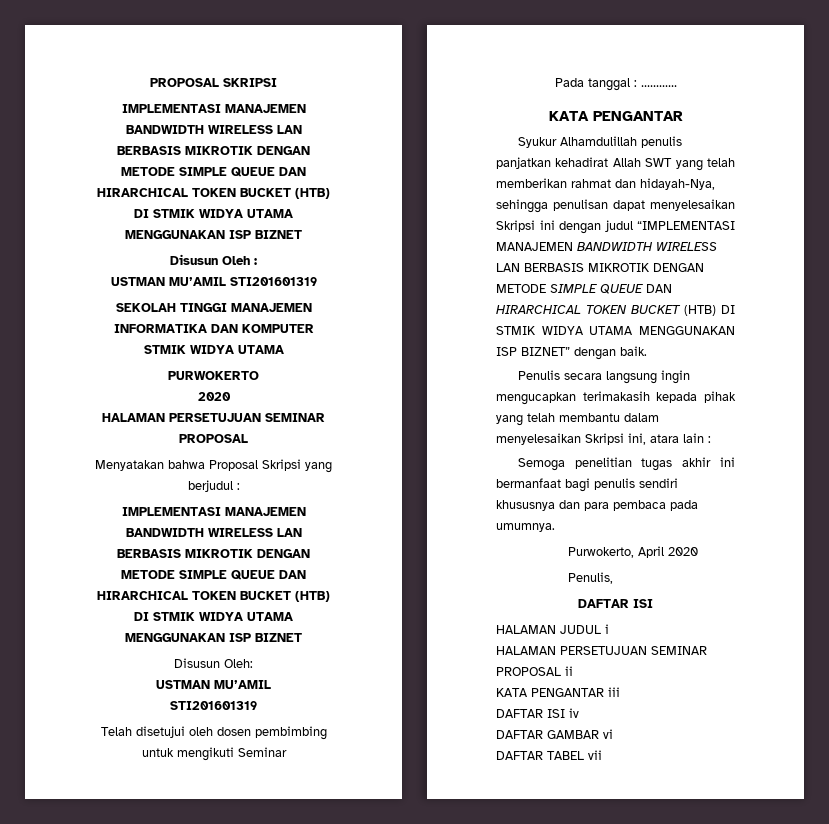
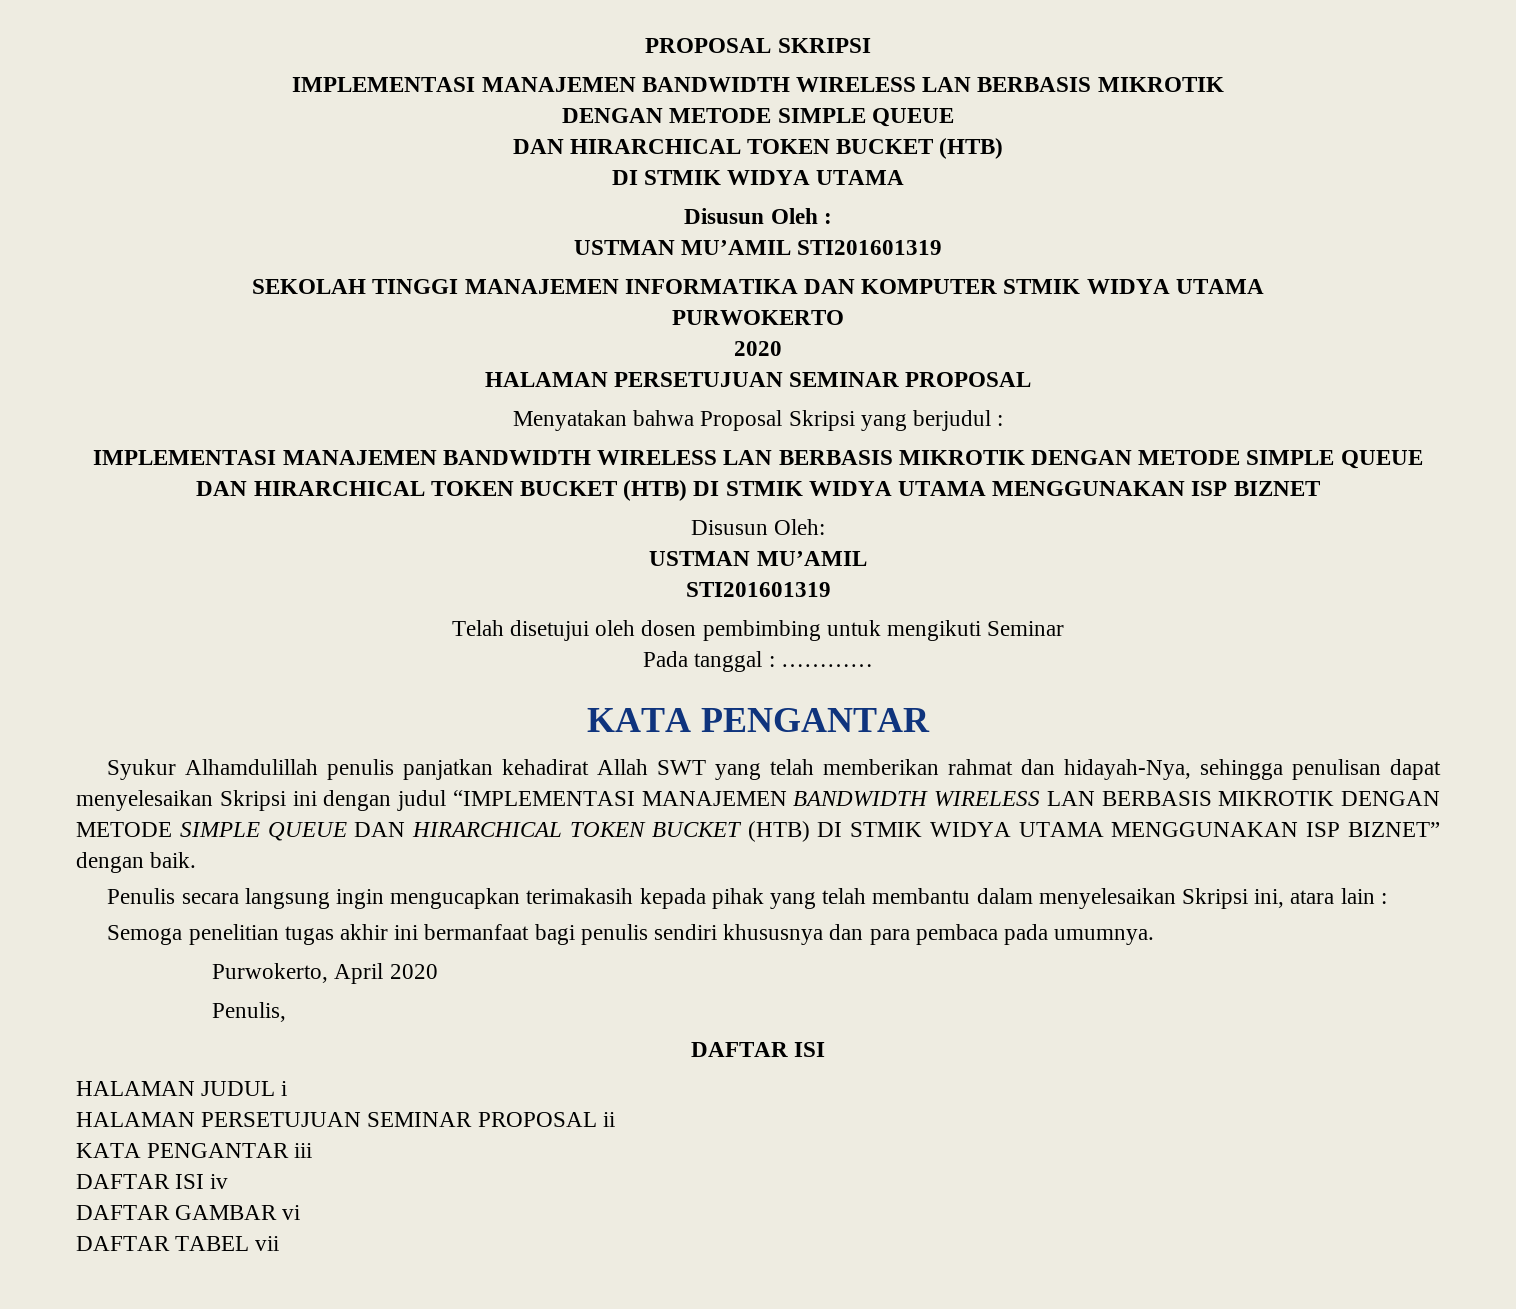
[257,146,310,155] [121,167,306,177] [97,188,330,199] [134,209,293,218] [125,230,302,239] DENGAN METODE SIMPLE QUEUE DAN HIRARCHICAL TOKEN BUCKET (HTB) DI STMIK WIDYA UTAMA MENGGUNAKAN ISP BIZNET -> [562,108,954,127] [512,138,1004,159] [611,170,905,185] // DENGAN METODE SIMPLE QUEUE // DAN HIRARCHICAL TOKEN BUCKET (HTB) // DI STMIK WIDYA UTAMA

